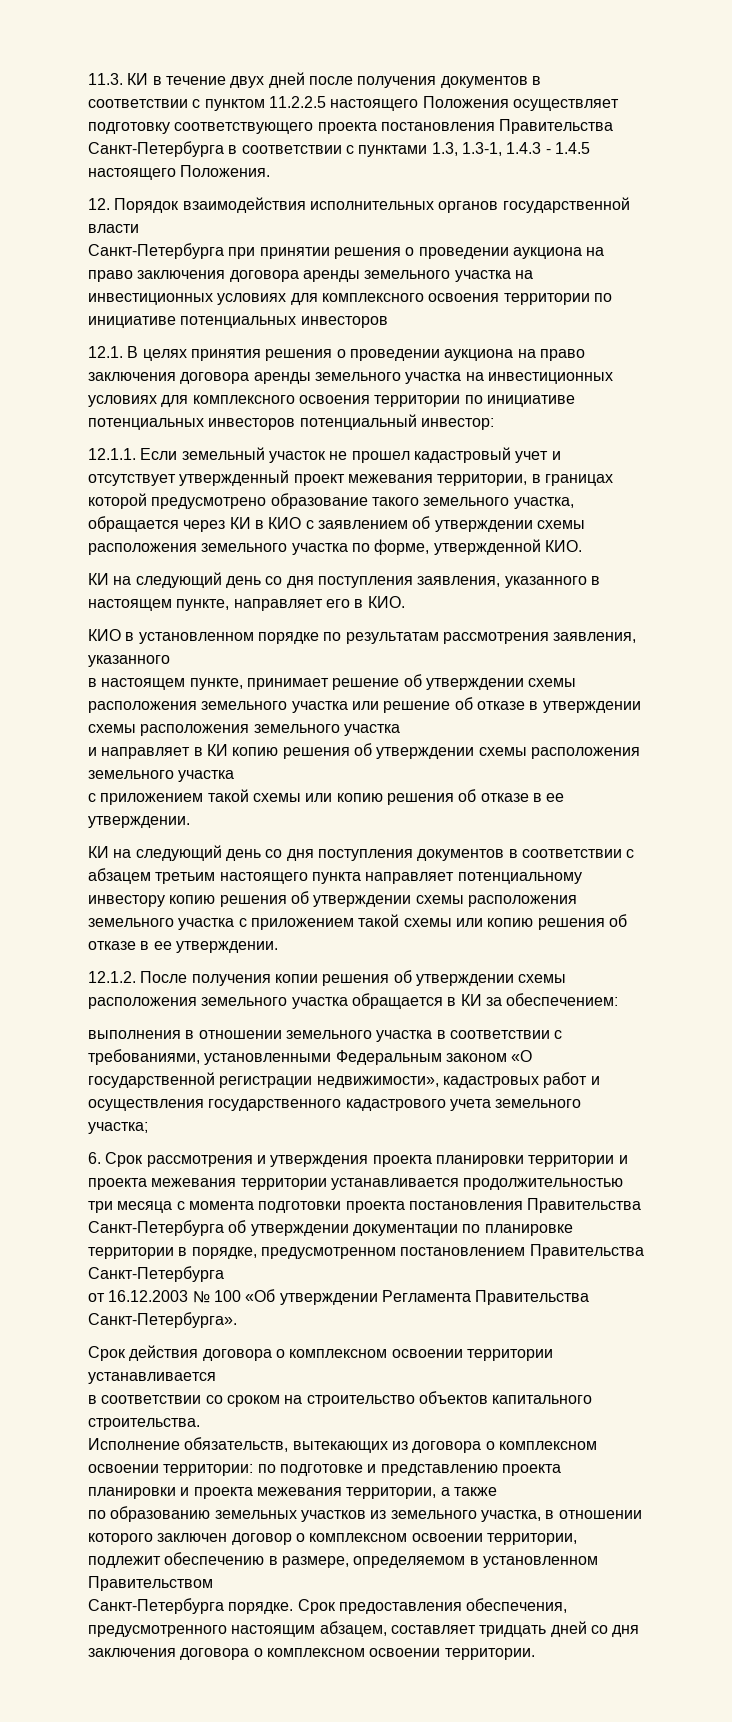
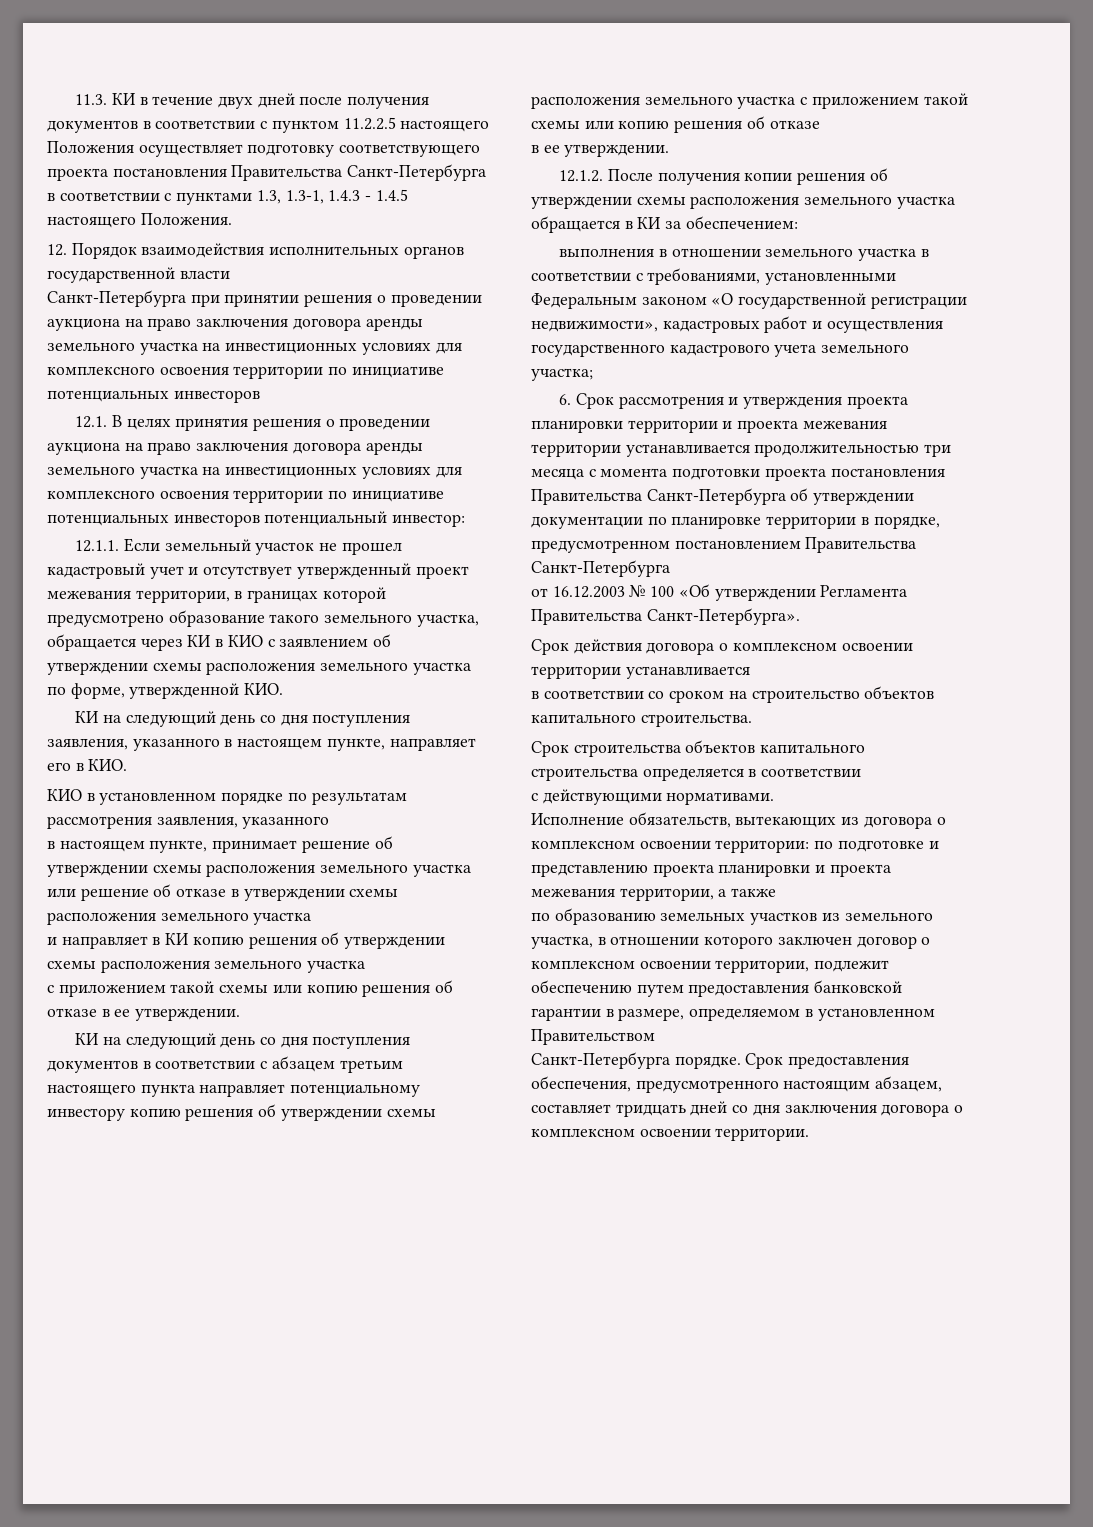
(136, 945) none -> (820, 124) //
(200, 1424) none -> [531,740,866,757] [531,768,862,781] [531,789,775,805] // Срок строительства объектов капитального строительства определяется в соответствии // с действующими нормативами.
(265, 1558) none -> [636,980,903,997] [531,1008,601,1021] путем предоставления банковской гарантии

